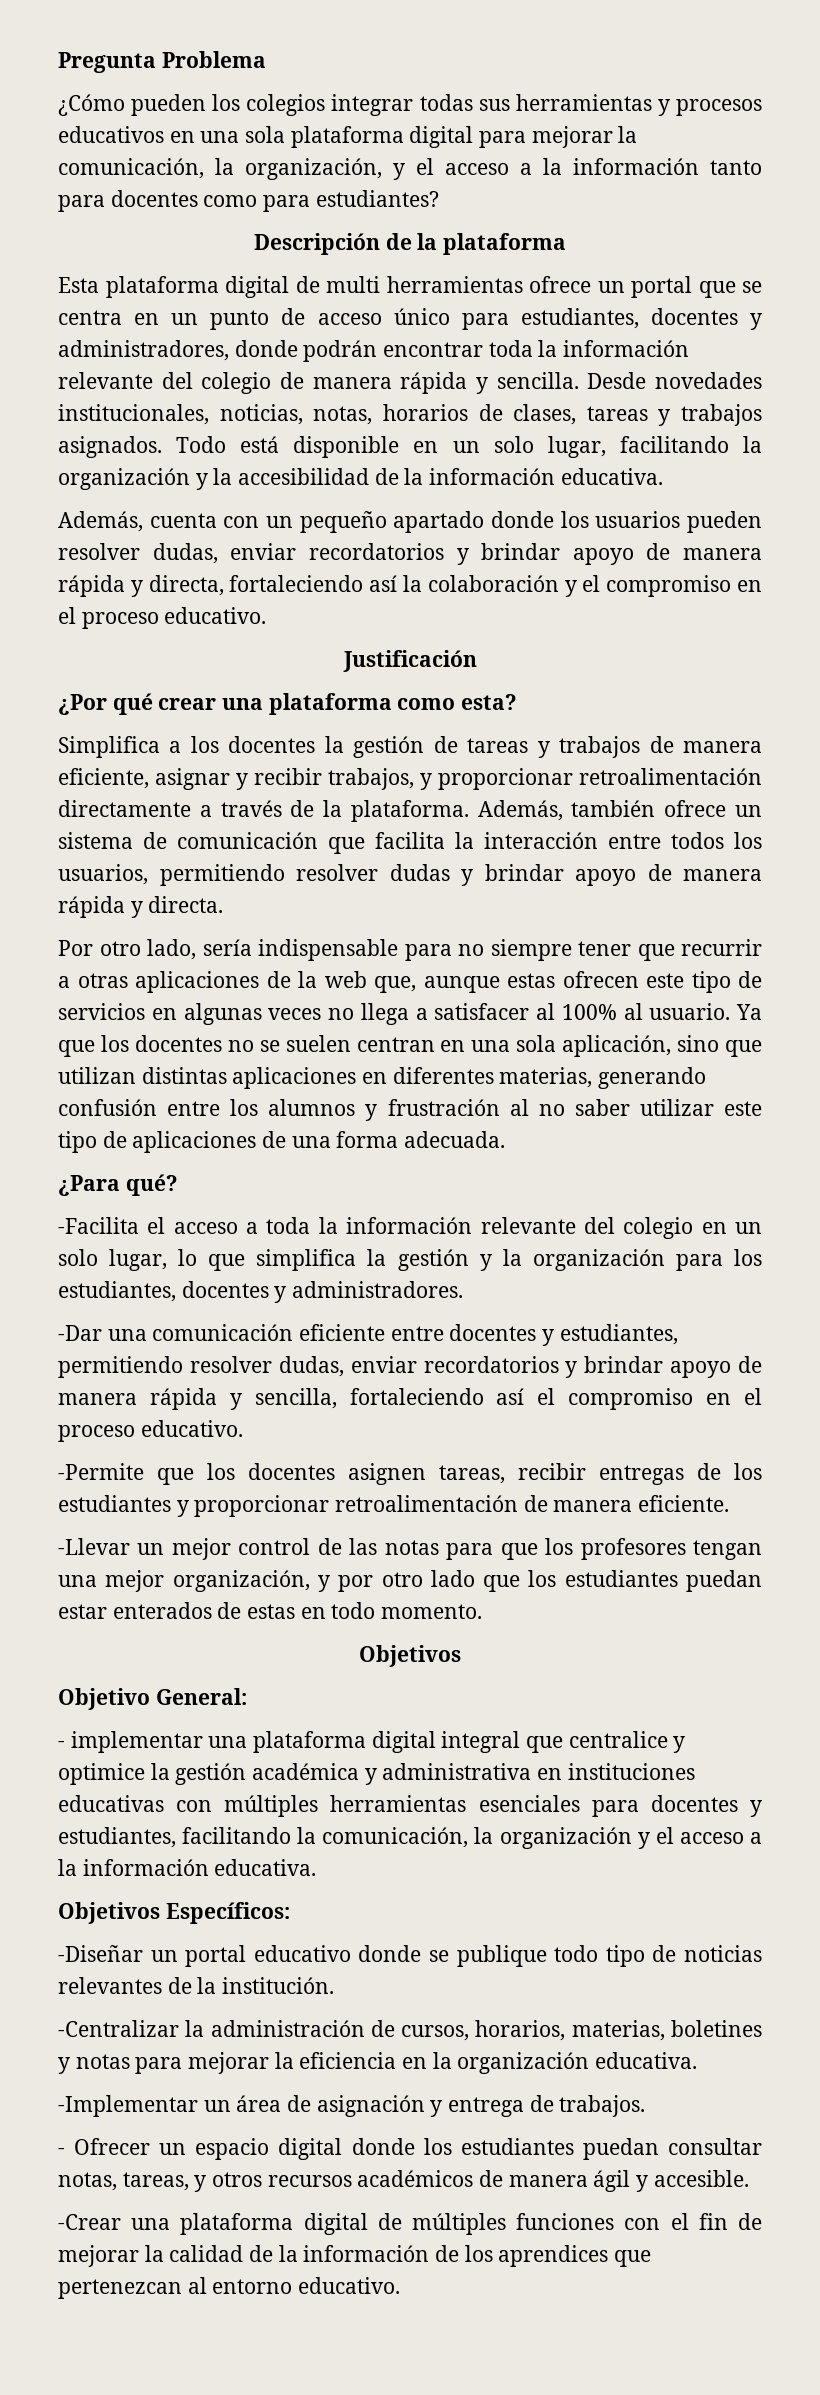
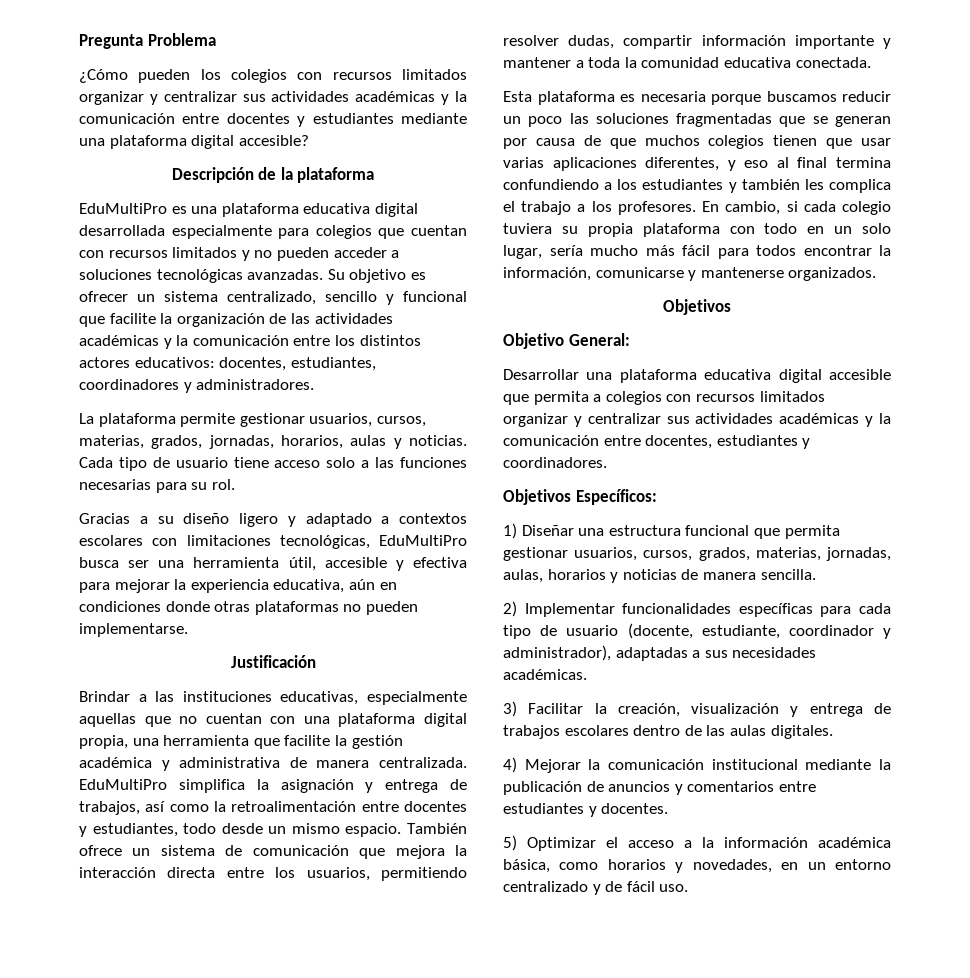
[331,94,762,116] [58,126,638,148] [58,158,762,180] [58,190,439,212] [253,233,567,255] [58,276,762,298] [58,308,763,330] [58,340,690,362] [58,372,762,394] [58,404,762,426] [58,436,762,458] [58,468,663,490] [58,511,762,533] [58,543,762,565] [58,575,762,597] [58,607,267,629] [342,650,477,672] [58,693,518,715] [58,736,762,758] [58,768,762,790] [58,800,656,822] integrar todas sus herramientas y procesos educativos en una sola plataforma digital para mejorar la comunicación, la organización, y el acceso a la información tanto para docentes como para estudiantes? // Descripción de la plataforma // Esta plataforma digital de multi herramientas ofrece un portal que se centra en un punto de acceso único para estudiantes, docentes y administradores, donde podrán encontrar toda la información relevante del colegio de manera rápida y sencilla. Desde novedades institucionales, noticias, notas, horarios de clases, tareas y trabajos asignados. Todo está disponible en un solo lugar, facilitando la organización y la accesibilidad de la información educativa. // Además, cuenta con un pequeño apartado donde los usuarios pueden resolver dudas, enviar recordatorios y brindar apoyo de manera rápida y directa, fortaleciendo así la colaboración y el compromiso en el proceso educativo. // Justificación // ¿Por qué crear una plataforma como esta? // Simplifica a los docentes la gestión de tareas y trabajos de manera eficiente, asignar y recibir trabajos, y proporcionar retroalimentación directamente a través de la plataforma. Además, también -> [297,69,467,80] [79,91,467,105] [79,113,467,127] [79,135,309,149] [171,167,375,183] [79,203,418,217] [79,225,468,239] [79,247,400,261] [79,269,426,283] [79,291,467,305] [79,313,393,327] [79,335,421,349] [79,357,376,371] [79,379,315,393] [79,413,426,427] [79,435,467,449] [79,457,468,471] [79,479,235,493] [79,513,467,527] [79,535,467,549] [79,557,467,571] [79,579,397,593] [79,601,418,615] [79,623,188,637] [230,655,316,668] [79,691,467,705] [79,713,467,727] [79,735,403,749] [79,757,467,771] [79,779,467,793] [79,801,467,815] [79,823,467,837] con recursos limitados organizar y centralizar sus actividades académicas y la comunicación entre docentes y estudiantes mediante una plataforma digital accesible? // Descripción de la plataforma // EduMultiPro es una plataforma educativa digital desarrollada especialmente para colegios que cuentan con recursos limitados y no pueden acceder a soluciones tecnológicas avanzadas. Su objetivo es ofrecer un sistema centralizado, sencillo y funcional que facilite la organización de las actividades académicas y la comunicación entre los distintos actores educativos: docentes, estudiantes, coordinadores y administradores. // La plataforma permite gestionar usuarios, cursos, materias, grados, jornadas, horarios, aulas y noticias. Cada tipo de usuario tiene acceso solo a las funciones necesarias para su rol. // Gracias a su diseño ligero y adaptado a contextos escolares con limitaciones tecnológicas, EduMultiPro busca ser una herramienta útil, accesible y efectiva para mejorar la experiencia educativa, aún en condiciones donde otras plataformas no pueden implementarse. // Justificación // Brindar a las instituciones educativas, especialmente aquellas que no cuentan con una plataforma digital propia, una herramienta que facilite la gestión académica y administrativa de manera centralizada. EduMultiPro simplifica la asignación y entrega de trabajos, así como la retroalimentación entre docentes y estudiantes, todo desde un mismo espacio. También
[375,832,445,849] facilita -> [395,845,445,859] mejora
[608,832,724,849] entre todos -> [167,867,264,878] directa entre
[389,864,762,886] [58,896,224,918] [58,939,762,961] [58,971,762,993] [58,1003,762,1025] [58,1035,762,1057] [58,1067,707,1089] [58,1099,763,1121] [58,1131,506,1153] [58,1174,178,1196] [58,1217,762,1239] [58,1249,762,1271] [58,1281,464,1303] [58,1324,678,1346] [58,1356,762,1378] [58,1388,763,1410] [58,1420,243,1442] [58,1463,762,1485] [58,1495,730,1517] [58,1538,762,1560] [58,1570,762,1592] [58,1602,483,1619] [359,1645,461,1667] [58,1688,247,1710] [58,1731,686,1753] [58,1763,695,1785] [58,1795,762,1817] [58,1827,762,1849] [58,1859,317,1876] [58,1902,290,1924] [58,1945,763,1967] [58,1977,335,1994] [58,2020,762,2041] [58,2052,698,2074] [58,2095,646,2117] [58,2138,762,2160] [58,2170,749,2192] [58,2213,763,2235] [58,2245,652,2267] [58,2277,401,2299] dudas y brindar apoyo de manera rápida y directa. // Por otro lado, sería indispensable para no siempre tener que recurrir a otras aplicaciones de la web que, aunque estas ofrecen este tipo de servicios en algunas veces no llega a satisfacer al 100% al usuario. Ya que los docentes no se suelen centran en una sola aplicación, sino que utilizan distintas aplicaciones en diferentes materias, generando confusión entre los alumnos y frustración al no saber utilizar este tipo de aplicaciones de una forma adecuada. // ¿Para qué? // -Facilita el acceso a toda la información relevante del colegio en un solo lugar, lo que simplifica la gestión y la organización para los estudiantes, docentes y administradores. // -Dar una comunicación eficiente entre docentes y estudiantes, permitiendo resolver dudas, enviar recordatorios y brindar apoyo de manera rápida y sencilla, fortaleciendo así el compromiso en el proceso educativo. // -Permite que los docentes asignen tareas, recibir entregas de los estudiantes y proporcionar retroalimentación de manera eficiente. // -Llevar un mejor control de las notas para que los profesores tengan una mejor organización, y por otro lado que los estudiantes puedan estar enterados de estas en todo momento. // Objetivos // Objetivo General: // - implementar una plataforma digital integral que centralice y optimice la gestión académica y administrativa en instituciones educativas con múltiples herramientas esenciales para docentes y estudiantes, facilitando la comunicación, la organización y el acceso a la información educativa. // Objetivos Específicos: // -Diseñar un portal educativo donde se publique todo tipo de noticias relevantes de la institución. // -Centralizar la administración de cursos, horarios, materias, boletines y notas para mejorar la eficiencia en la organización educativa. // -Implementar un área de asignación y entrega de trabajos. // - Ofrecer un espacio digital donde los estudiantes puedan consultar notas, tareas, y otros recursos académicos de manera ágil y accesible. // -Crear una plataforma digital de múltiples funciones con el fin de mejorar la calidad de la información de los aprendices que pertenezcan al entorno educativo. -> [568,35,891,49] [503,57,871,68] [503,91,891,105] [503,113,891,127] [503,135,891,149] [503,157,891,171] [503,179,891,193] [503,201,891,215] [503,223,891,237] [503,245,891,259] [503,267,877,281] [663,299,731,315] [503,333,630,349] [503,369,891,383] [503,391,825,405] [503,413,891,427] [503,435,811,449] [503,457,607,468] [503,489,657,505] [503,523,840,539] [503,547,891,561] [503,569,816,583] [503,601,891,617] [503,623,891,639] [503,645,817,661] [503,669,587,680] [503,701,891,717] [503,725,833,739] [503,757,891,773] [503,781,816,795] [503,803,669,817] [503,835,891,851] [503,859,891,873] [503,881,689,895] dudas, compartir información importante y mantener a toda la comunidad educativa conectada. // Esta plataforma es necesaria porque buscamos reducir un poco las soluciones fragmentadas que se generan por causa de que muchos colegios tienen que usar varias aplicaciones diferentes, y eso al final termina confundiendo a los estudiantes y también les complica el trabajo a los profesores. En cambio, si cada colegio tuviera su propia plataforma con todo en un solo lugar, sería mucho más fácil para todos encontrar la información, comunicarse y mantenerse organizados. // Objetivos // Objetivo General: // Desarrollar una plataforma educativa digital accesible que permita a colegios con recursos limitados organizar y centralizar sus actividades académicas y la comunicación entre docentes, estudiantes y coordinadores. // Objetivos Específicos: // 1) Diseñar una estructura funcional que permita gestionar usuarios, cursos, grados, materias, jornadas, aulas, horarios y noticias de manera sencilla. // 2) Implementar funcionalidades específicas para cada tipo de usuario (docente, estudiante, coordinador y administrador), adaptadas a sus necesidades académicas. // 3) Facilitar la creación, visualización y entrega de trabajos escolares dentro de las aulas digitales. // 4) Mejorar la comunicación institucional mediante la publicación de anuncios y comentarios entre estudiantes y docentes. // 5) Optimizar el acceso a la información académica básica, como horarios y novedades, en un entorno centralizado y de fácil uso.

